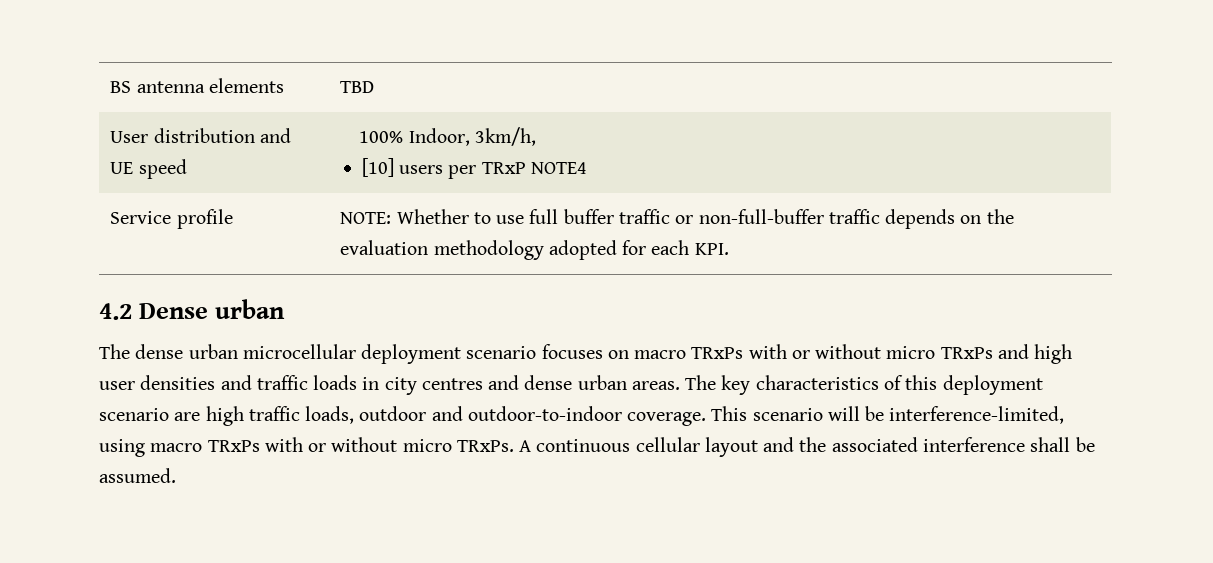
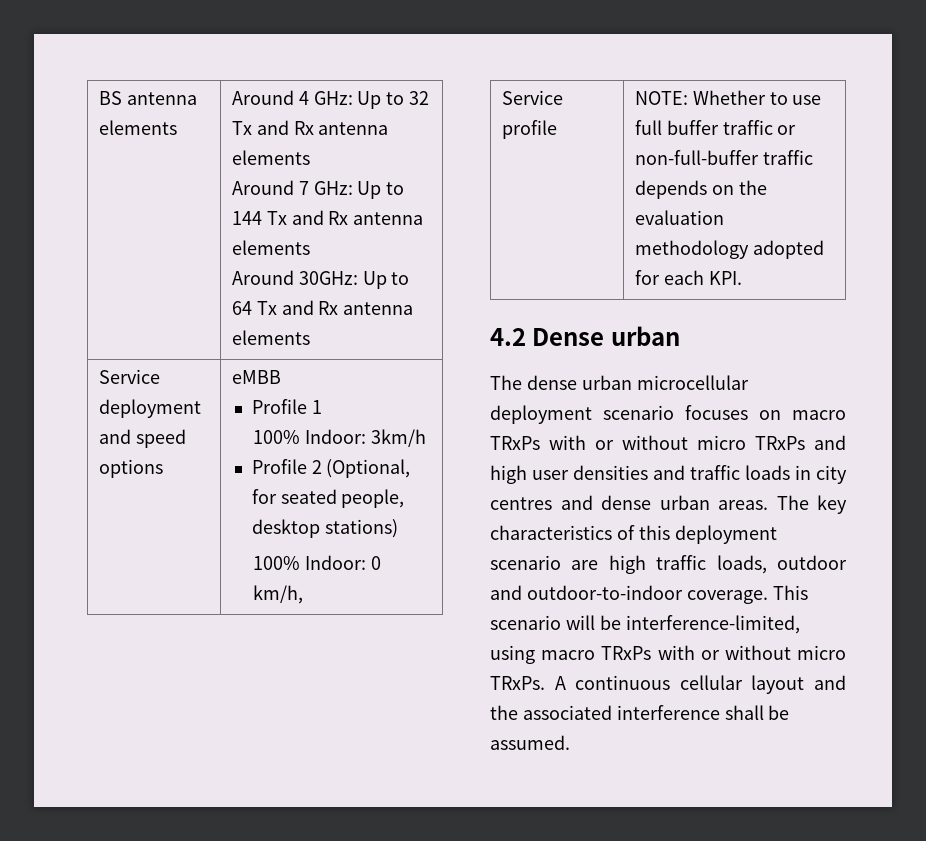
[340,81,375,93] [110,128,291,143] [110,159,187,179] [359,127,536,146] [361,158,587,179] TBD // User distribution and UE speed | 100% Indoor, 3km/h, // [10] users per TRxP NOTE4 -> [231,90,430,109] [231,120,389,135] [231,150,310,165] [231,180,405,199] [231,210,424,225] [231,240,310,255] [231,270,410,289] [231,300,414,315] [231,330,310,345] [98,369,160,384] [98,399,201,418] [98,429,186,448] [98,459,163,478] [231,370,281,384] [251,399,322,414] [253,429,427,447] [251,459,411,478] [251,489,405,508] [251,519,398,538] [253,555,382,570] [253,585,304,604] Around 4 GHz: Up to 32 Tx and Rx antenna elements // Around 7 GHz: Up to 144 Tx and Rx antenna elements // Around 30GHz: Up to 64 Tx and Rx antenna elements // Service deployment and speed options | eMBB // Profile 1 // 100% Indoor: 3km/h // Profile 2 (Optional, for seated people, desktop stations) // 100% Indoor: 0 km/h,

